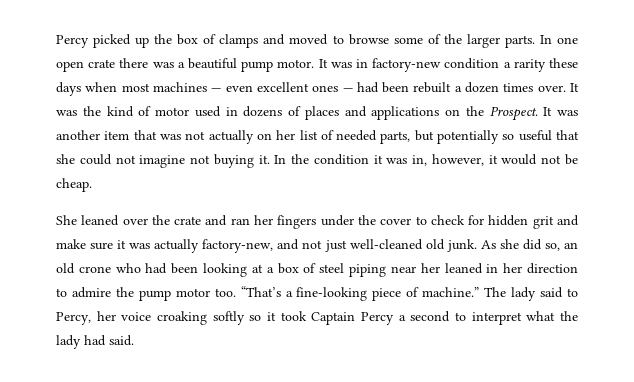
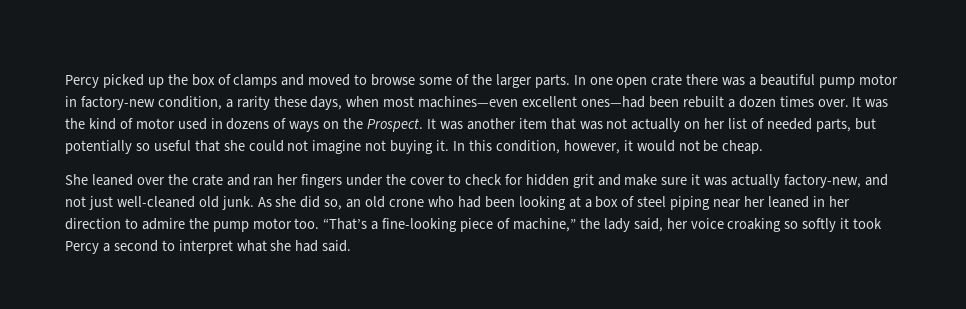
[277,59,352,68] motor. It was -> [858,74,898,85] motor
[444,58,500,69] condition -> [157,96,222,110] condition,
[56,82,81,96] days -> [310,96,343,110] days,
[152,82,379,93] machines — even excellent ones — had -> [418,96,646,108] machines—even excellent ones—had
[304,106,440,120] places and applications -> [289,121,320,132] ways
[291,154,428,166] the condition it was in, -> [468,140,560,154] this condition,
[422,287,578,301] [56,312,91,325] machine.” The lady said to Percy, -> [512,218,663,232] machine,” the lady said,
[212,311,262,325] softly so -> [784,218,837,232] so softly
[311,312,356,325] Captain -> (883, 223) none
[560,311,578,321] [56,335,81,349] the lady -> [270,240,292,251] she

